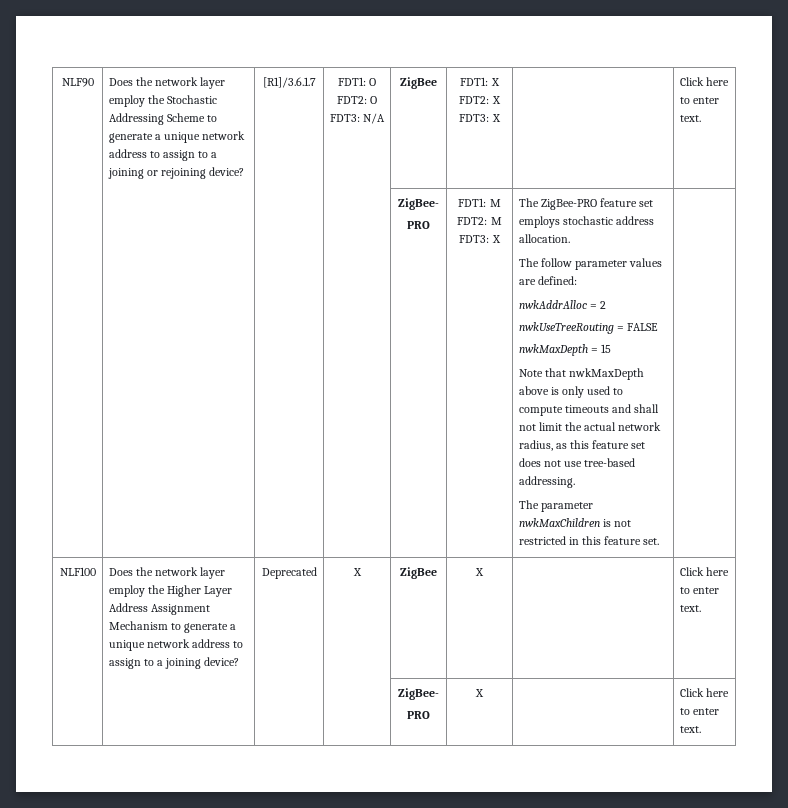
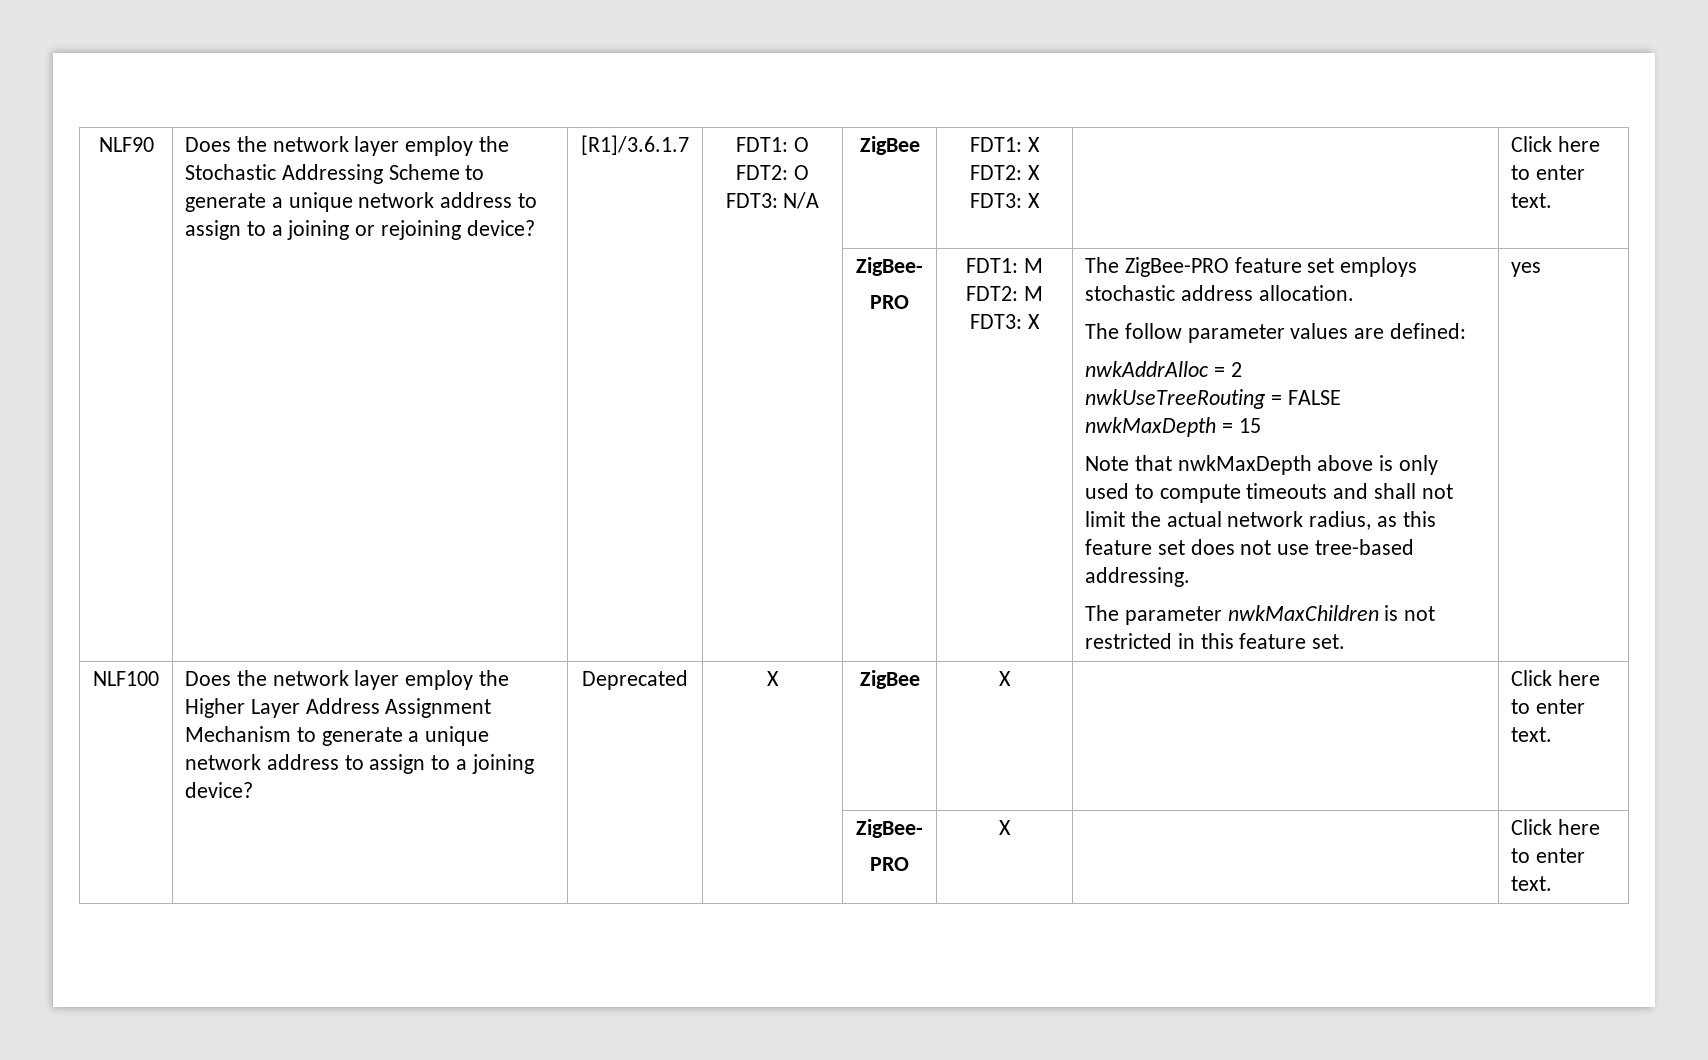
(660, 541) none -> [1511,262,1542,277] yes

